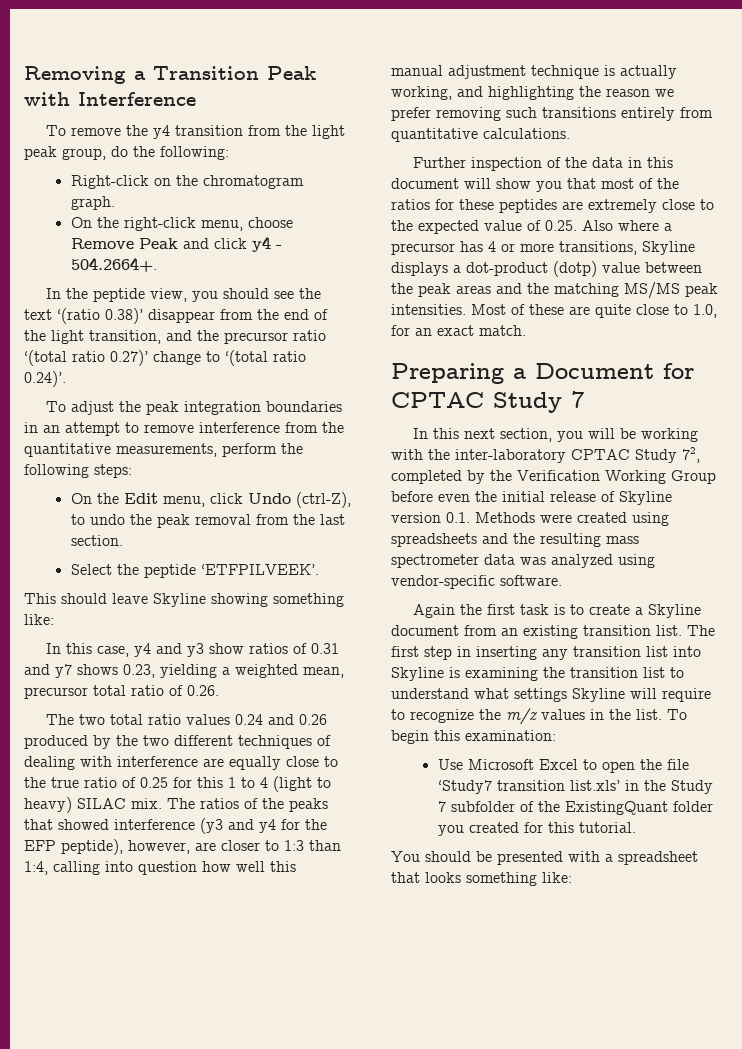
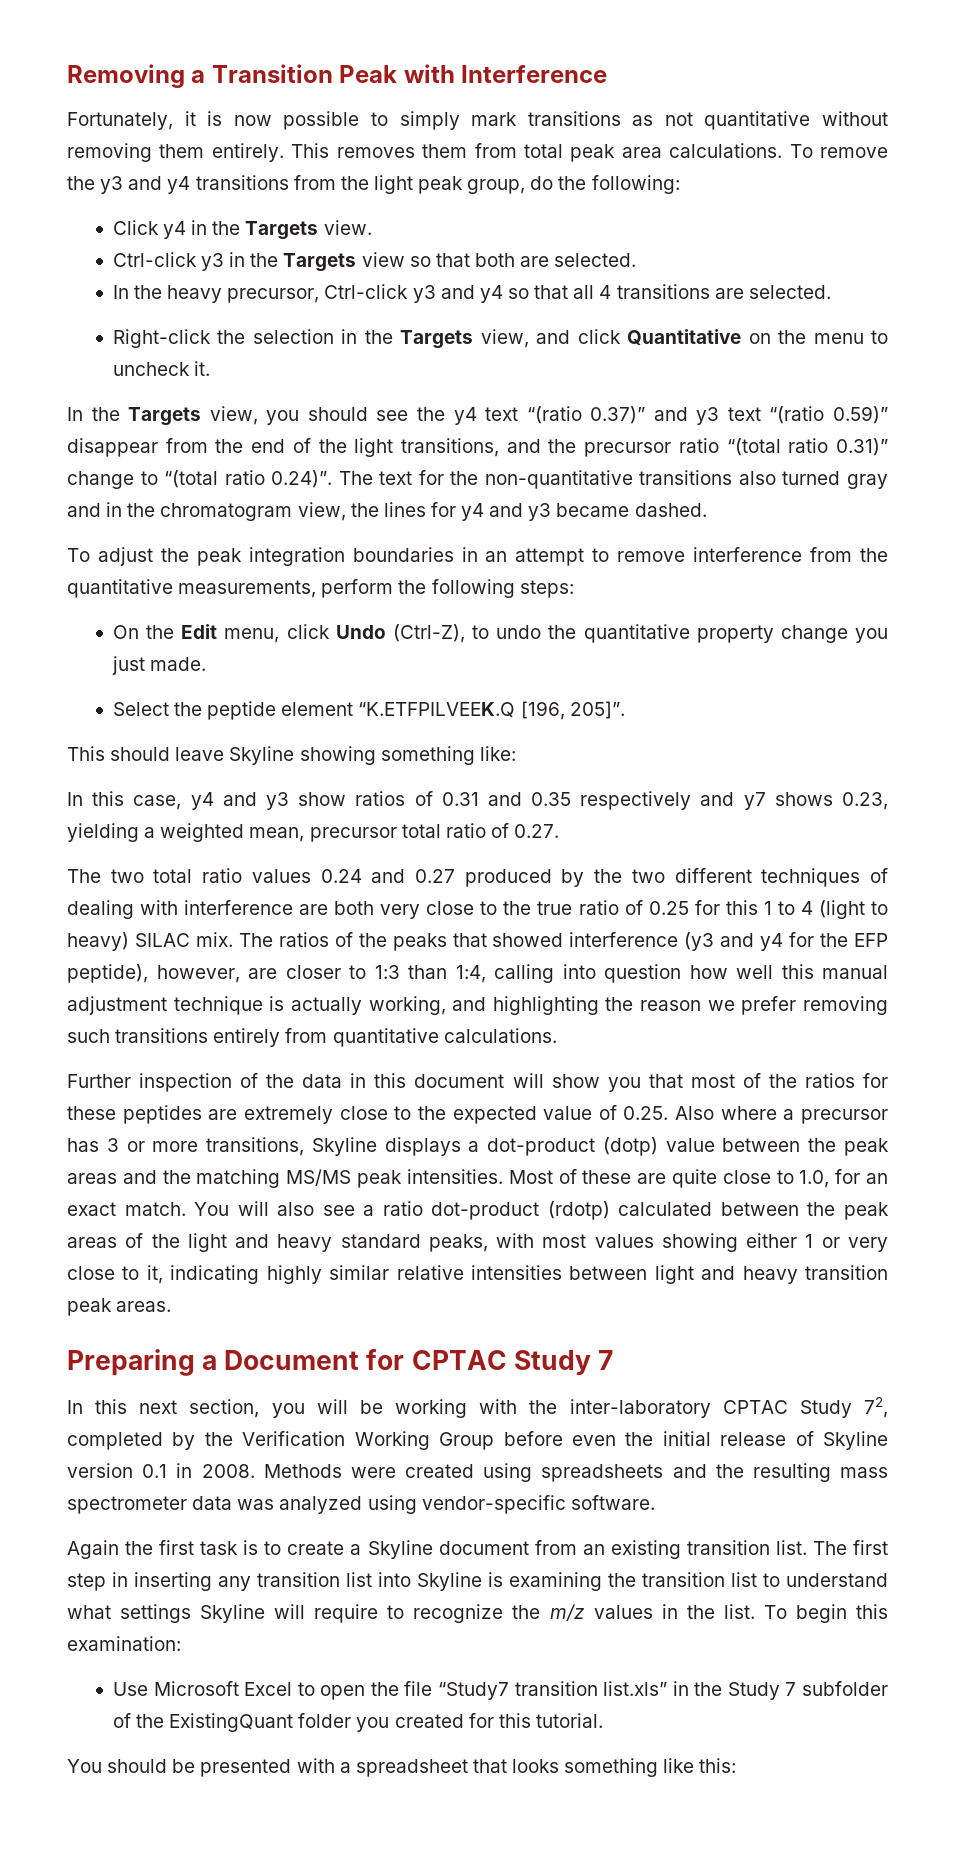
[45,125,243,139] To remove the y4 transition -> [67,111,889,130] [67,143,888,162] [67,175,289,194] Fortunately, it is now possible to simply mark transitions as not quantitative without removing them entirely. This removes them from total peak area calculations. To remove the y3 and y4 transitions
[70,175,304,189] [70,196,115,210] [70,217,293,231] [70,236,282,252] [70,257,157,272] [45,288,145,302] Right-click on the chromatogram graph. // On the right-click menu, choose Remove Peak and click y4 - 504.2664+. // In the peptide -> [112,220,372,240] [112,252,637,272] [112,284,831,303] [112,329,889,349] [112,361,211,376] [67,407,202,426] Click y4 in the Targets view. // Ctrl-click y3 in the Targets view so that both are selected. // In the heavy precursor, Ctrl-click y3 and y4 so that all 4 transitions are selected. // Right-click the selection in the Targets view, and click Quantitative on the menu to uncheck it. // In the Targets
[24,308,143,324] text ‘(ratio 0.38)’ -> [453,406,888,425] y4 text “(ratio 0.37)” and y3 text “(ratio 0.59)”
[89,330,161,344] transition, -> [401,438,500,457] transitions,
[24,350,306,366] [24,371,66,387] ‘(total ratio 0.27)’ change to ‘(total ratio 0.24)’. -> [726,438,888,456] [67,470,889,489] [67,502,707,521] “(total ratio 0.31)” change to “(total ratio 0.24)”. The text for the non-quantitative transitions also turned gray and in the chromatogram view, the lines for y4 and y3 became dashed.
[295,492,351,508] (ctrl-Z), -> [392,624,465,643] (Ctrl-Z),
[156,514,345,528] [70,535,123,546] peak removal from the last section. -> [583,624,888,643] [111,656,207,675] quantitative property change you just made.
[200,564,319,575] ‘ETFPILVEEK’. -> [281,701,625,720] element “K.ETFPILVEEK.Q [196, 205]”.
(50, 669) none -> [531,791,735,810] 0.35 respectively and
[187,685,219,696] 0.26. -> [514,824,560,838] 0.27.
[298,714,327,725] 0.26 -> [415,869,455,883] 0.27
[229,756,281,770] equally -> [334,901,421,919] both very
[488,241,496,252] 4 -> [106,1138,119,1152] 3
(526, 330) none -> [194,1201,890,1220] [67,1233,888,1252] [67,1265,888,1284] [67,1298,172,1316] You will also see a ratio dot-product (rdotp) calculated between the peak areas of the light and heavy standard peaks, with most values showing either 1 or very close to it, indicating highly similar relative intensities between light and heavy transition peak areas.
[446,512,470,523] 0.1. -> [142,1463,255,1478] 0.1 in 2008.
[437,780,620,794] ‘Study7 transition list.xls’ -> [437,1681,668,1700] “Study7 transition list.xls”
[542,872,572,883] like: -> [663,1758,737,1773] like this:

